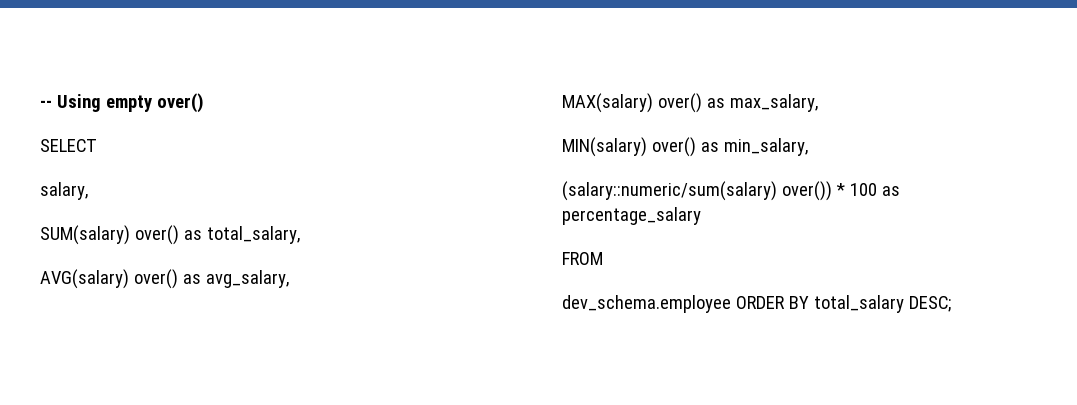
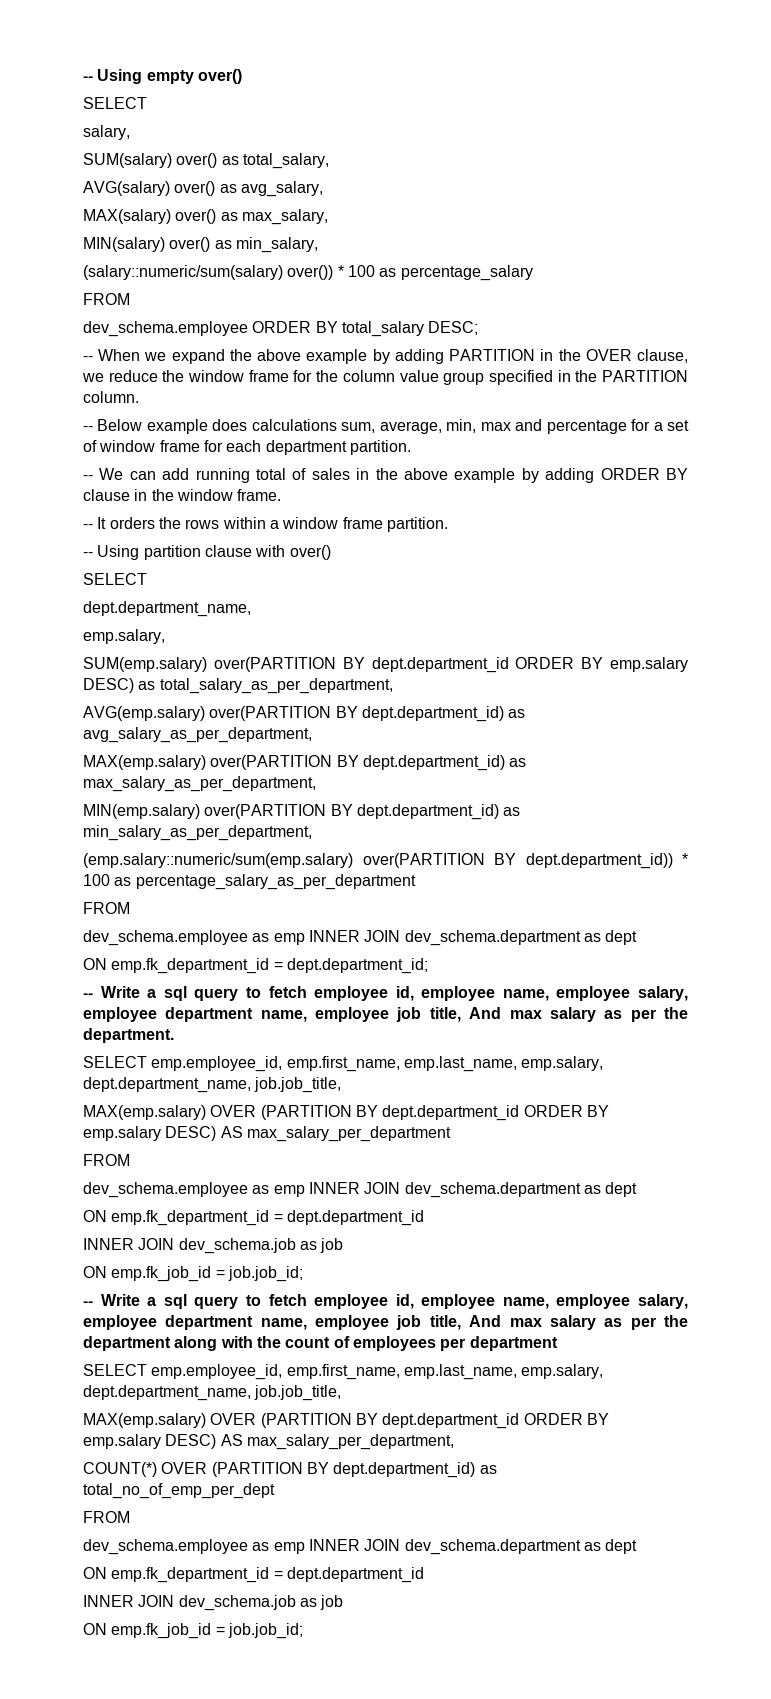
(951, 304) none -> [83,349,688,364] [82,370,689,385] [83,391,139,403] [83,419,689,434] [83,440,411,455] [83,468,688,483] [83,489,282,501] [83,517,448,532] [83,545,331,560] [83,573,147,585] [83,601,251,617] [83,629,165,644] [83,657,688,673] [83,678,393,694] [83,706,526,722] [83,727,312,743] [83,755,527,771] [83,776,316,792] [83,804,521,820] [83,825,312,841] [83,853,688,869] [83,874,416,890] [83,902,130,914] [83,930,638,946] [83,958,428,974] [83,986,688,1001] [83,1007,689,1022] [83,1028,174,1043] [83,1056,604,1072] [83,1077,342,1093] [83,1105,609,1121] [83,1126,451,1142] [83,1154,130,1166] [83,1182,638,1198] [83,1210,424,1226] [83,1238,344,1254] [83,1266,303,1282] [83,1294,688,1309] [83,1315,689,1330] [83,1336,558,1351] [83,1364,604,1380] [83,1385,342,1401] [83,1413,609,1429] [83,1434,454,1450] [83,1462,497,1478] [83,1483,275,1499] [83,1511,130,1523] [83,1539,638,1555] [83,1567,424,1583] [83,1595,344,1611] [83,1623,303,1639] // -- When we expand the above example by adding PARTITION in the OVER clause, we reduce the window frame for the column value group specified in the PARTITION column. // -- Below example does calculations sum, average, min, max and percentage for a set of window frame for each department partition. // -- We can add running total of sales in the above example by adding ORDER BY clause in the window frame. // -- It orders the rows within a window frame partition. // -- Using partition clause with over() // SELECT // dept.department_name, // emp.salary, // SUM(emp.salary) over(PARTITION BY dept.department_id ORDER BY emp.salary DESC) as total_salary_as_per_department, // AVG(emp.salary) over(PARTITION BY dept.department_id) as avg_salary_as_per_department, // MAX(emp.salary) over(PARTITION BY dept.department_id) as max_salary_as_per_department, // MIN(emp.salary) over(PARTITION BY dept.department_id) as min_salary_as_per_department, // (emp.salary::numeric/sum(emp.salary) over(PARTITION BY dept.department_id)) * 100 as percentage_salary_as_per_department // FROM // dev_schema.employee as emp INNER JOIN dev_schema.department as dept // ON emp.fk_department_id = dept.department_id; // -- Write a sql query to fetch employee id, employee name, employee salary, employee department name, employee job title, And max salary as per the department. // SELECT emp.employee_id, emp.first_name, emp.last_name, emp.salary, dept.department_name, job.job_title, // MAX(emp.salary) OVER (PARTITION BY dept.department_id ORDER BY emp.salary DESC) AS max_salary_per_department // FROM // dev_schema.employee as emp INNER JOIN dev_schema.department as dept // ON emp.fk_department_id = dept.department_id // INNER JOIN dev_schema.job as job // ON emp.fk_job_id = job.job_id; // -- Write a sql query to fetch employee id, employee name, employee salary, employee department name, employee job title, And max salary as per the department along with the count of employees per department // SELECT emp.employee_id, emp.first_name, emp.last_name, emp.salary, dept.department_name, job.job_title, // MAX(emp.salary) OVER (PARTITION BY dept.department_id ORDER BY emp.salary DESC) AS max_salary_per_department, // COUNT(*) OVER (PARTITION BY dept.department_id) as total_no_of_emp_per_dept // FROM // dev_schema.employee as emp INNER JOIN dev_schema.department as dept // ON emp.fk_department_id = dept.department_id // INNER JOIN dev_schema.job as job // ON emp.fk_job_id = job.job_id;

